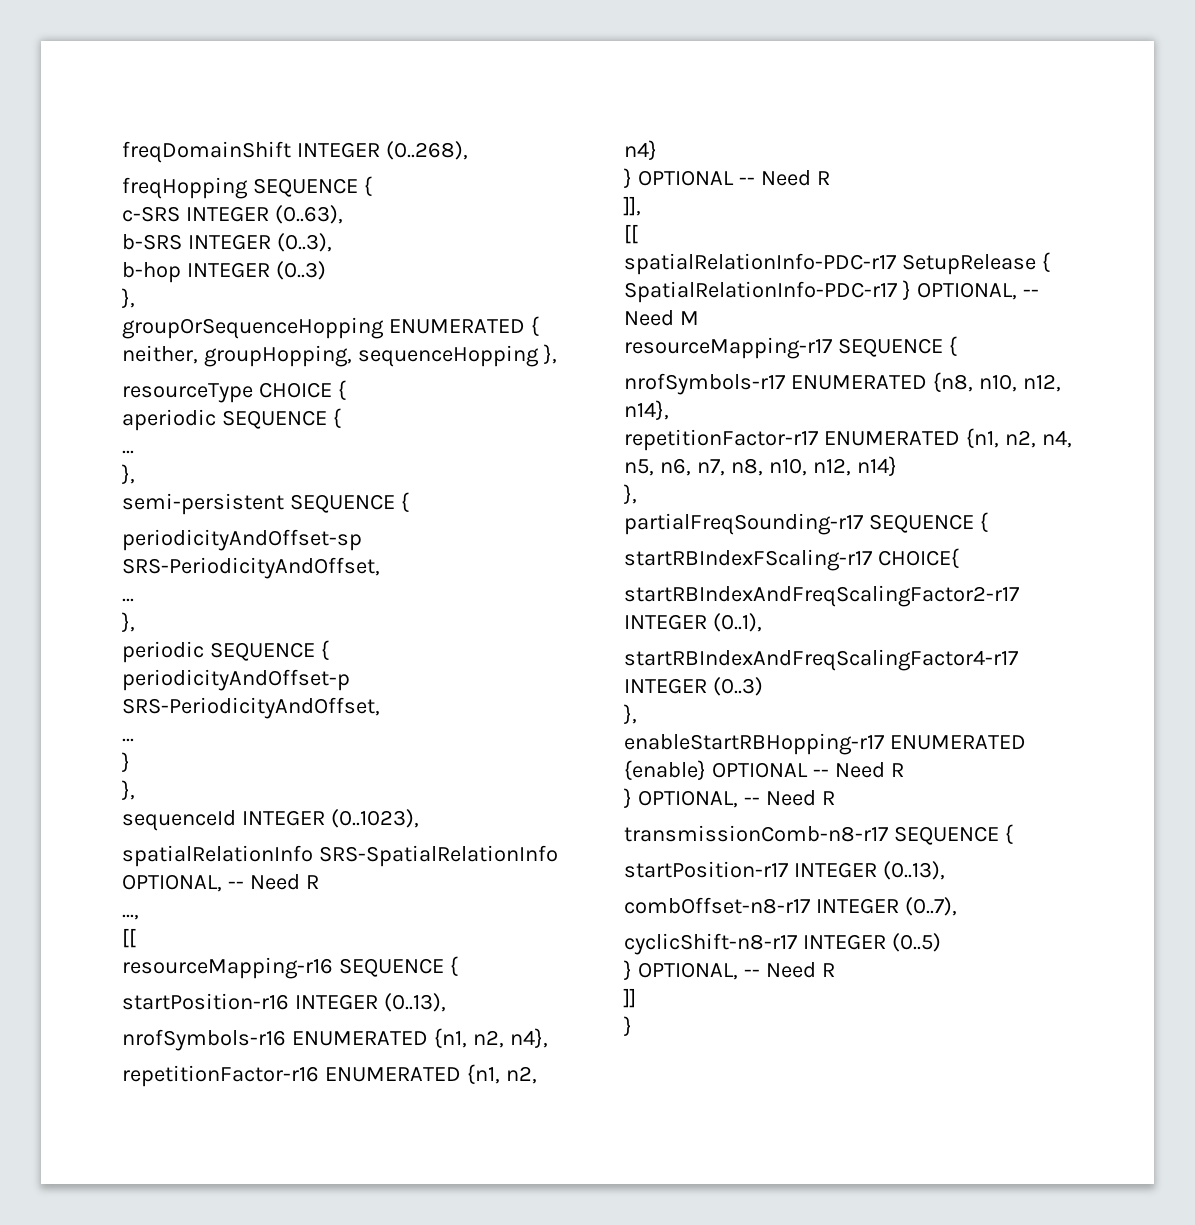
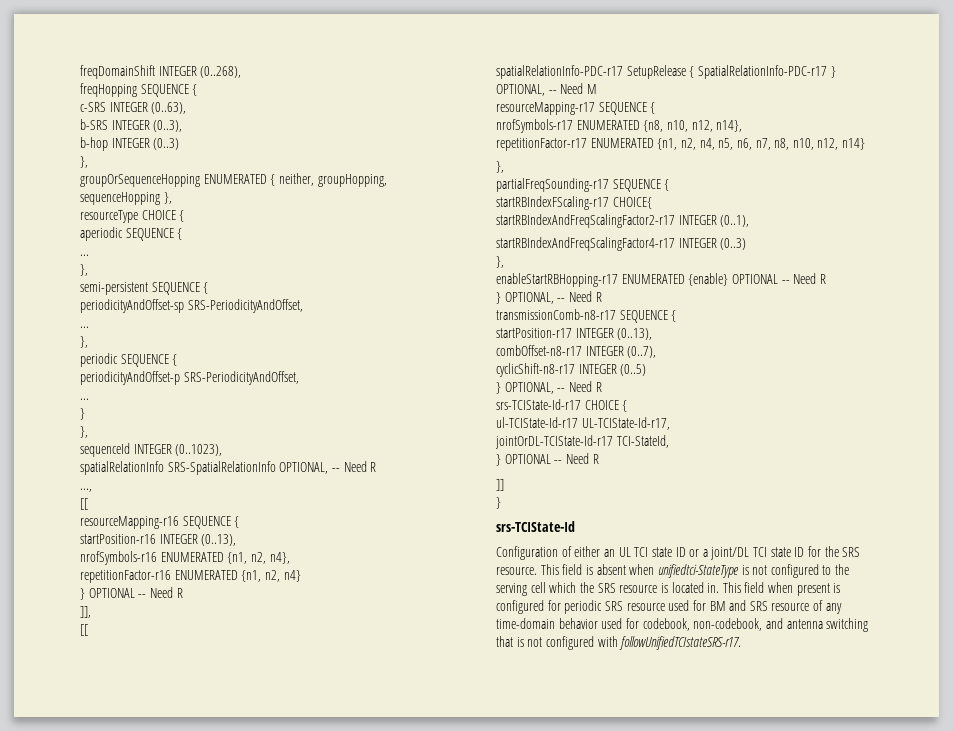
[623,988,636,1008] [624,1016,632,1037] ]] // } -> [496,399,628,412] [496,417,670,430] [495,435,669,449] [496,453,599,466] [496,479,504,491] [496,497,501,509] [496,521,575,532] [496,546,861,560] [496,564,850,578] [496,582,841,596] [496,600,842,614] [496,618,869,632] [496,636,742,650] srs-TCIState-Id-r17 CHOICE { // ul-TCIState-Id-r17 UL-TCIState-Id-r17, // jointOrDL-TCIState-Id-r17 TCI-StateId, // } OPTIONAL -- Need R // ]] // } // srs-TCIState-Id // Configuration of either an UL TCI state ID or a joint/DL TCI state ID for the SRS resource. This field is absent when unifiedtci-StateType is not configured to the serving cell which the SRS resource is located in. This field when present is configured for periodic SRS resource used for BM and SRS resource of any time-domain behavior used for codebook, non-codebook, and antenna switching that is not configured with followUnifiedTCIstateSRS-r17.

